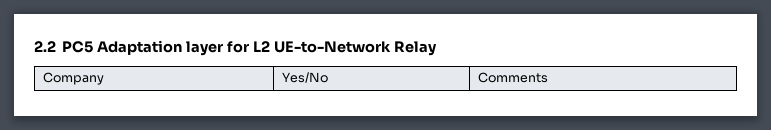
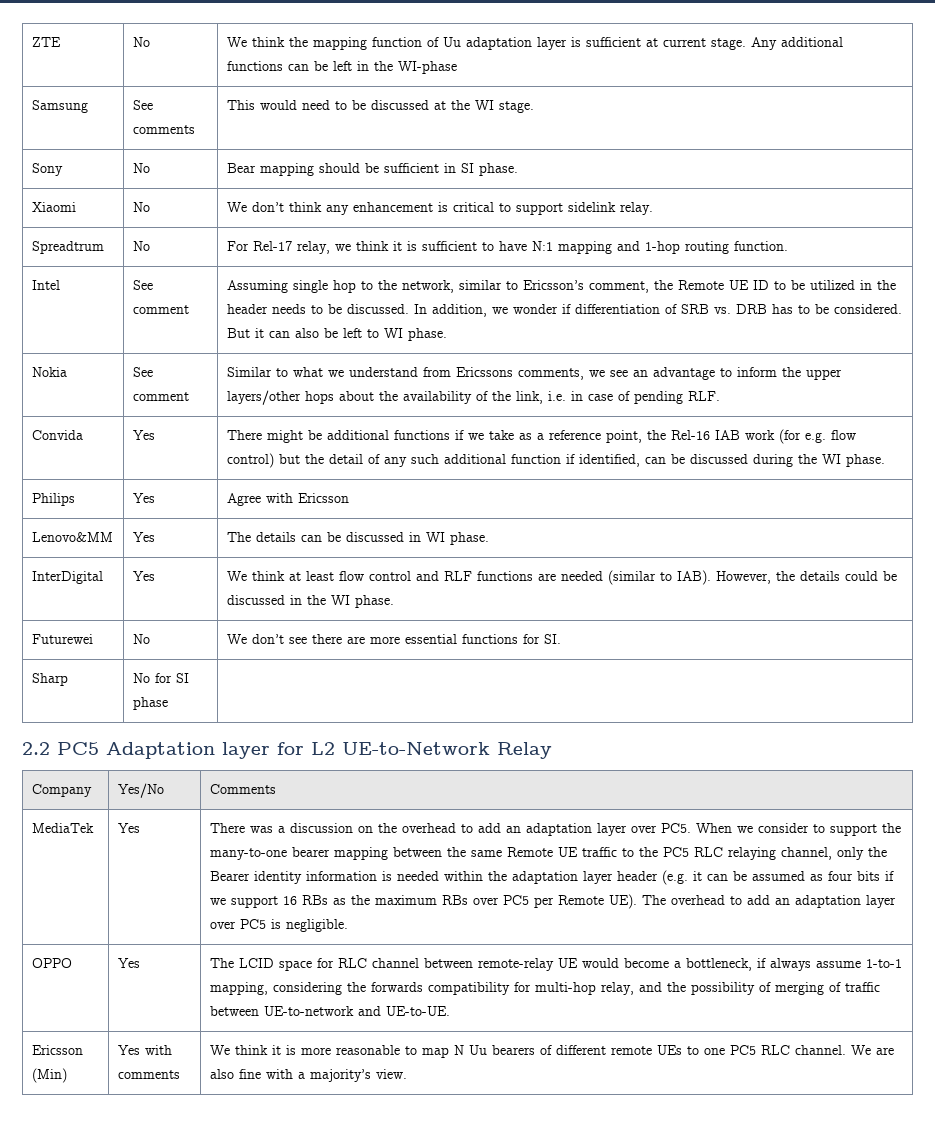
(34, 46) none -> [31,37,61,47] [132,37,150,47] [226,37,843,50] [226,61,457,74] [31,100,88,113] [132,100,153,110] [132,125,195,134] [226,100,534,113] [31,163,63,176] [132,163,150,173] [226,163,518,176] [31,202,76,212] [132,202,150,212] [226,202,653,215] [31,241,104,254] [132,241,150,251] [226,241,788,254] [31,280,60,290] [132,280,153,290] [132,305,189,314] [226,280,896,293] [226,304,902,317] [226,328,447,341] [31,367,67,377] [132,367,153,377] [132,392,189,401] [226,367,842,380] [226,390,720,405] [31,430,83,440] [132,430,155,440] [226,429,856,444] [226,453,885,468] [31,493,75,506] [132,493,155,503] [226,493,349,506] [31,532,113,542] [132,532,155,542] [226,532,489,545] [31,571,103,584] [132,571,155,581] [226,570,897,585] [226,595,394,608] [31,634,93,644] [132,634,150,644] [226,634,561,644] [31,673,68,686] [132,673,189,683] [132,697,168,710] ZTE | No | We think the mapping function of Uu adaptation layer is sufficient at current stage. Any additional functions can be left in the WI-phase // Samsung | See comments | This would need to be discussed at the WI stage. // Sony | No | Bear mapping should be sufficient in SI phase. // Xiaomi | No | We don’t think any enhancement is critical to support sidelink relay. // Spreadtrum | No | For Rel-17 relay, we think it is sufficient to have N:1 mapping and 1-hop routing function. // Intel | See comment | Assuming single hop to the network, similar to Ericsson’s comment, the Remote UE ID to be utilized in the header needs to be discussed. In addition, we wonder if differentiation of SRB vs. DRB has to be considered. But it can also be left to WI phase. // Nokia | See comment | Similar to what we understand from Ericssons comments, we see an advantage to inform the upper layers/other hops about the availability of the link, i.e. in case of pending RLF. // Convida | Yes | There might be additional functions if we take as a reference point, the Rel-16 IAB work (for e.g. flow control) but the detail of any such additional function if identified, can be discussed during the WI phase. // Philips | Yes | Agree with Ericsson // Lenovo&MM | Yes | The details can be discussed in WI phase. // InterDigital | Yes | We think at least flow control and RLF functions are needed (similar to IAB). However, the details could be discussed in the WI phase. // Futurewei | No | We don’t see there are more essential functions for SI. // Sharp | No for SI phase | //
(549, 77) none -> [31,823,94,833] [117,823,140,833] [209,823,901,836] [209,847,887,860] [209,870,894,885] [209,894,896,909] [209,919,348,932] [31,958,72,968] [117,958,140,968] [209,958,902,971] [209,982,880,995] [209,1006,450,1016] [31,1045,83,1055] [31,1068,67,1083] [117,1045,172,1055] [117,1070,180,1079] [209,1045,894,1058] [209,1069,407,1082] // MediaTek | Yes | There was a discussion on the overhead to add an adaptation layer over PC5. When we consider to support the many-to-one bearer mapping between the same Remote UE traffic to the PC5 RLC relaying channel, only the Bearer identity information is needed within the adaptation layer header (e.g. it can be assumed as four bits if we support 16 RBs as the maximum RBs over PC5 per Remote UE). The overhead to add an adaptation layer over PC5 is negligible. // OPPO | Yes | The LCID space for RLC channel between remote-relay UE would become a bottleneck, if always assume 1-to-1 mapping, considering the forwards compatibility for multi-hop relay, and the possibility of merging of traffic between UE-to-network and UE-to-UE. // Ericsson (Min) | Yes with comments | We think it is more reasonable to map N Uu bearers of different remote UEs to one PC5 RLC channel. We are also fine with a majority’s view.

